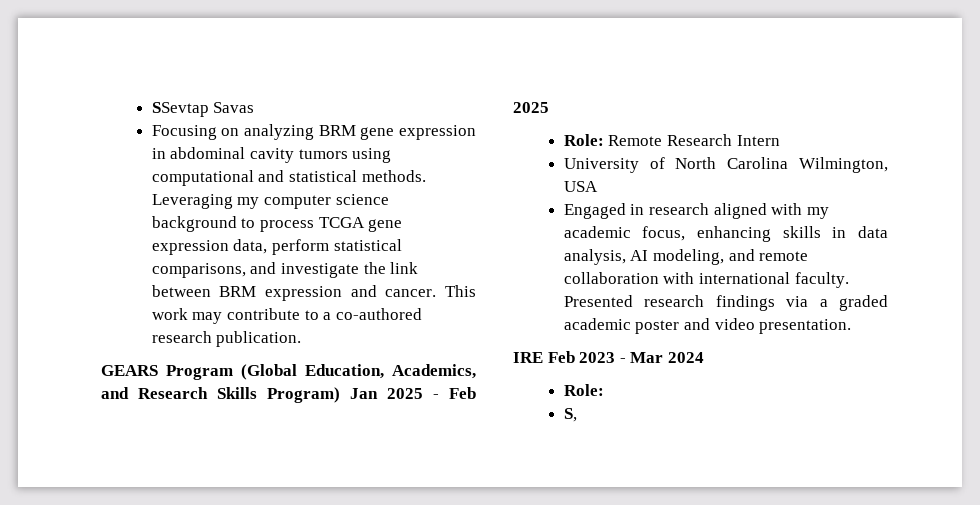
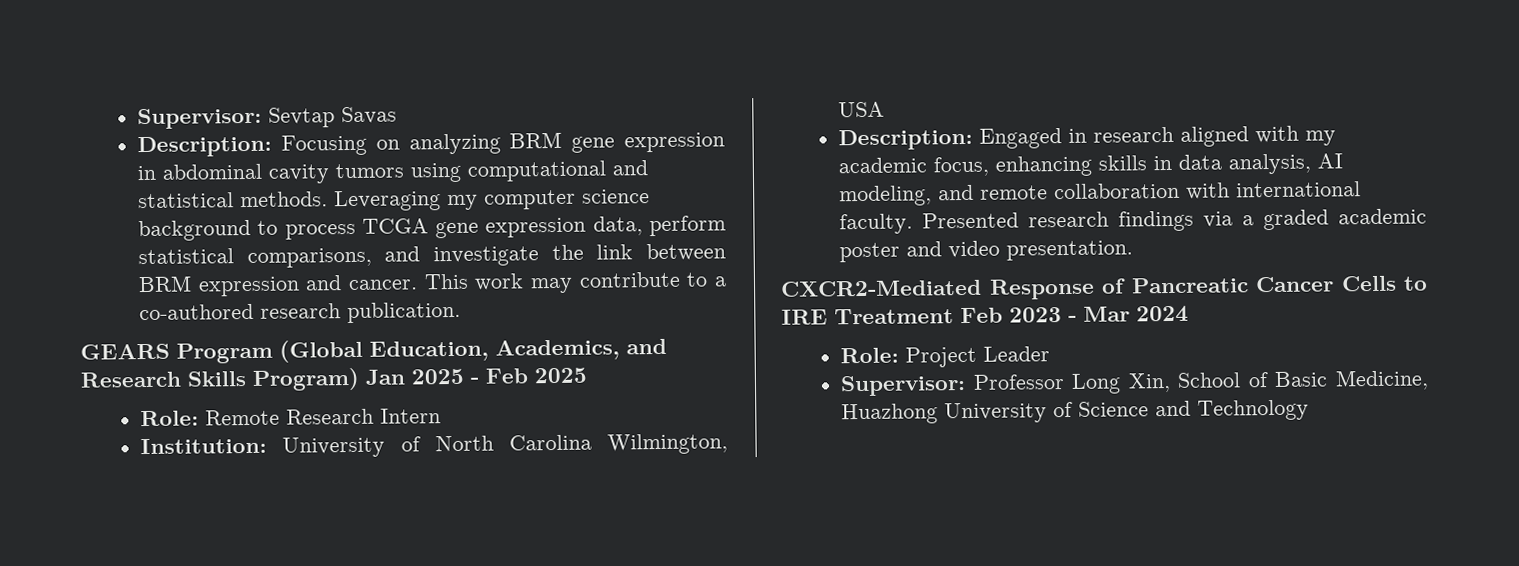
[151,102,209,117] SSevtap -> [137,107,336,130] Supervisor: Sevtap
(255, 107) none -> [137,135,273,158] Description:
(780, 140) none -> [140,437,268,455] Institution:
(598, 186) none -> [838,128,974,151] Description:
[513,352,543,363] IRE -> [780,275,1428,300] [781,308,954,325] CXCR2-Mediated Response of Pancreatic Cancer Cells to IRE Treatment
[563,408,577,422] // S, -> [905,346,1051,368] [840,369,1429,397] [841,399,1310,425] Project Leader // Supervisor: Professor Long Xin, School of Basic Medicine, Huazhong University of Science and Technology

